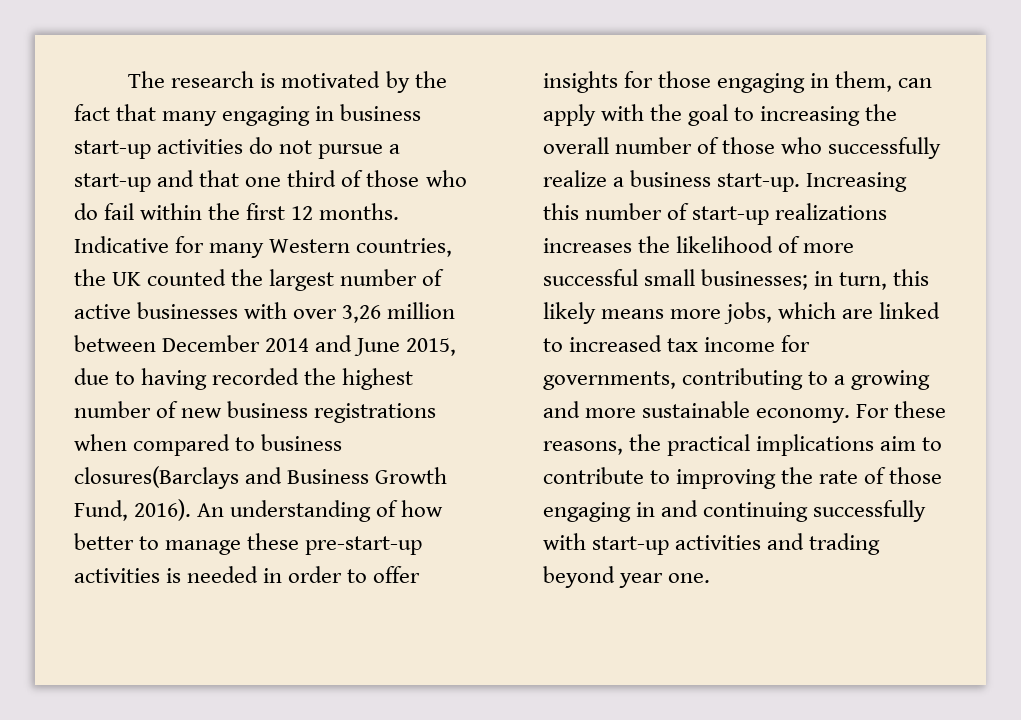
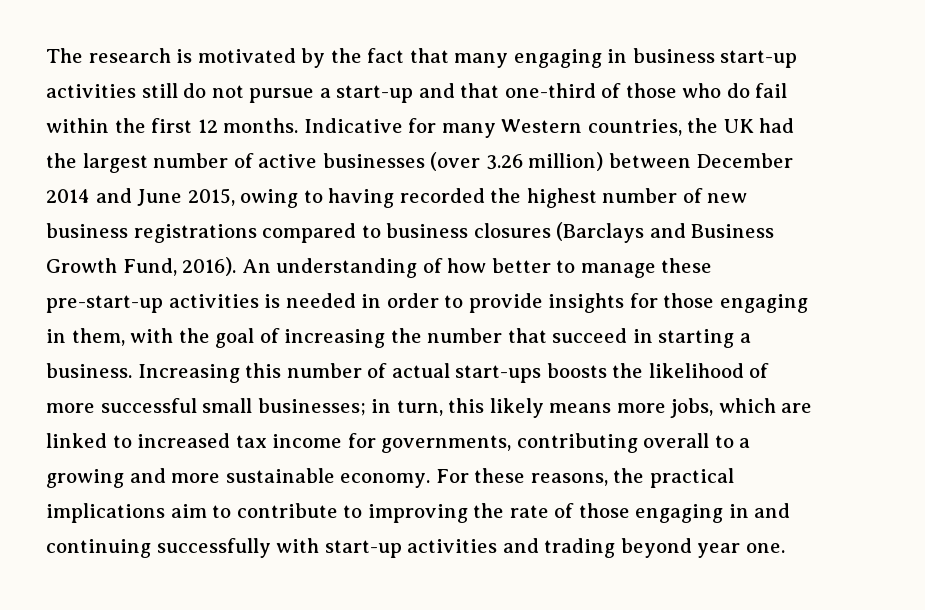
(244, 146) none -> [141,83,178,98] still
[245,170,337,187] one third -> [504,83,596,98] one-third
[147,269,227,286] counted -> [759,118,795,133] had
[244,302,456,323] with over 3,26 million -> [430,152,604,171] (over 3.26 million)
[74,368,109,385] due -> [240,189,299,208] owing
[74,434,127,451] when -> (257, 233) none
[74,466,239,489] closures(Barclays -> [473,222,645,243] closures (Barclays
[373,566,421,583] offer -> [468,293,543,313] provide
[898,78,933,88] [543,104,596,126] can apply -> (125, 337) none
[734,107,755,121] to -> [259,328,280,343] of
[543,137,942,159] [543,170,801,192] overall number of those who successfully realize a business start-up. -> [427,328,751,348] [46,363,132,378] number that succeed in starting a business.
[692,203,888,225] [543,238,632,253] start-up realizations increases -> [391,363,607,383] actual start-ups boosts
(804, 379) none -> [643,433,710,448] overall

